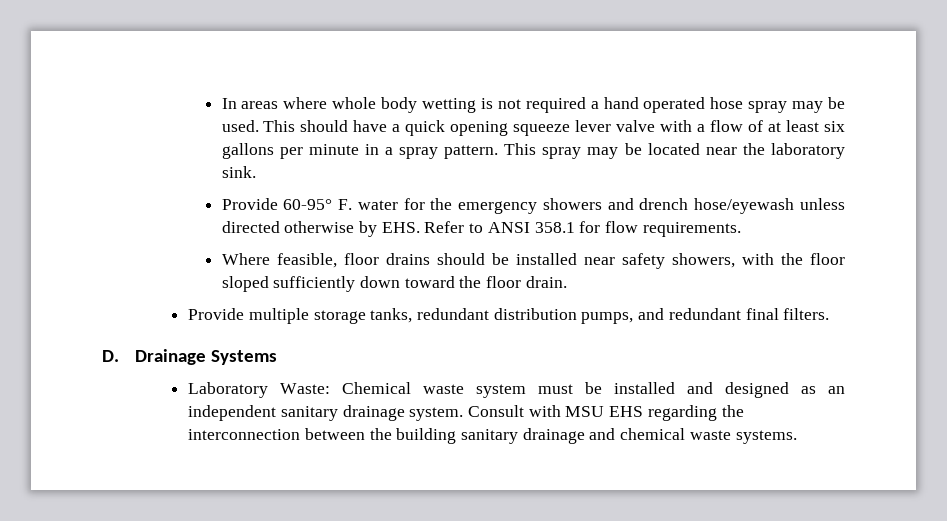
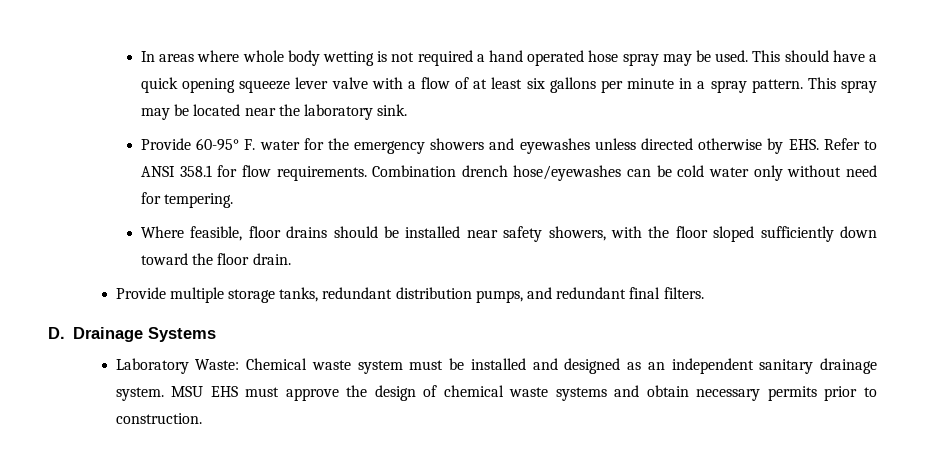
[639,198,795,214] drench hose/eyewash -> [519,138,590,154] eyewashes
(741, 229) none -> [372,165,878,181] [140,192,234,208] Combination drench hose/eyewashes can be cold water only without need for tempering.
[467,405,744,421] [188,428,797,444] Consult with MSU EHS regarding the interconnection between the building sanitary drainage and chemical waste systems. -> [171,385,877,401] [115,413,202,424] MSU EHS must approve the design of chemical waste systems and obtain necessary permits prior to construction.

